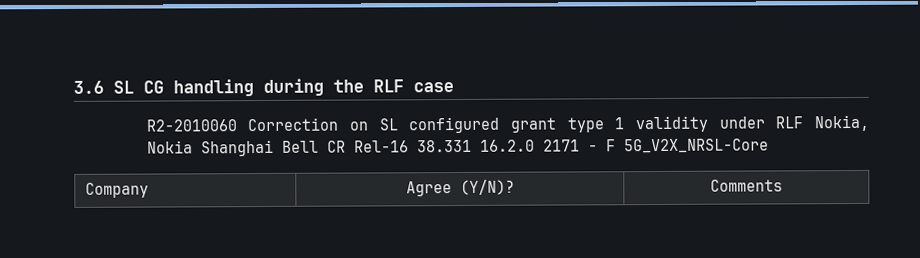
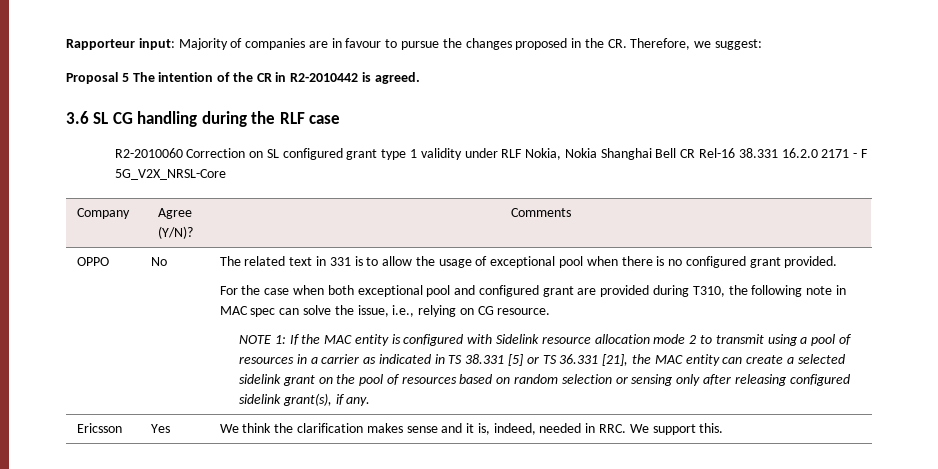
(73, 87) none -> [66,38,763,50] [66,72,420,84] Rapporteur input: Majority of companies are in favour to pursue the changes proposed in the CR. Therefore, we suggest: // Proposal 5 The intention of the CR in R2-2010442 is agreed. //
(783, 185) none -> [76,257,109,266] [150,257,167,266] [219,256,838,268] [219,285,846,297] [219,305,551,317] [239,334,851,346] [239,354,845,366] [239,374,850,386] [239,393,371,406] [76,423,122,433] [150,424,170,433] [219,423,724,435] // OPPO | No | The related text in 331 is to allow the usage of exceptional pool when there is no configured grant provided. // For the case when both exceptional pool and configured grant are provided during T310, the following note in MAC spec can solve the issue, i.e., relying on CG resource. // NOTE 1: If the MAC entity is configured with Sidelink resource allocation mode 2 to transmit using a pool of resources in a carrier as indicated in TS 38.331 [5] or TS 36.331 [21], the MAC entity can create a selected sidelink grant on the pool of resources based on random selection or sensing only after releasing configured sidelink grant(s), if any. // Ericsson | Yes | We think the clarification makes sense and it is, indeed, needed in RRC. We support this.

